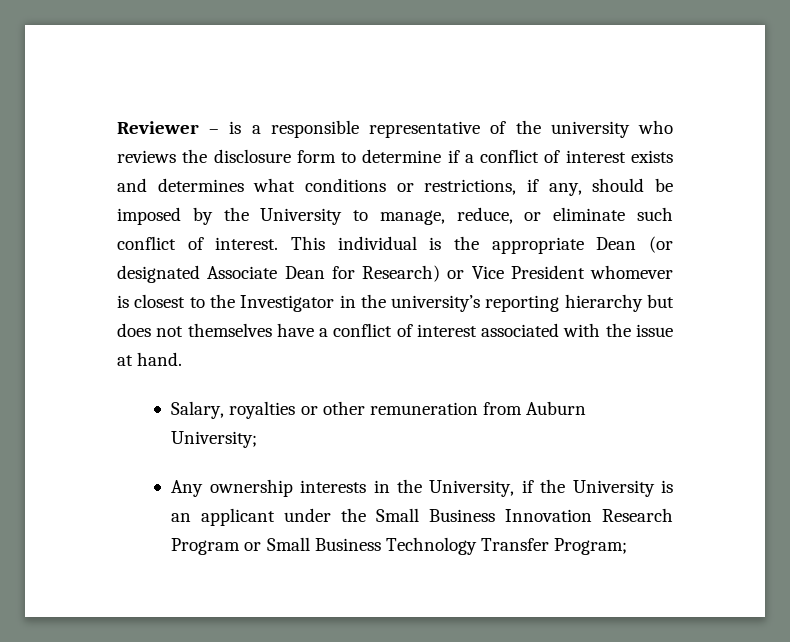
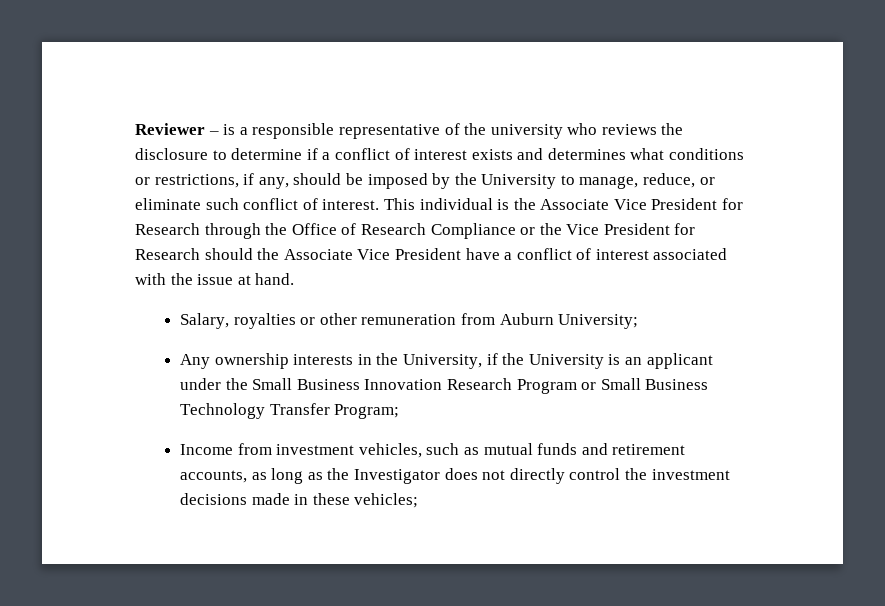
[296,150,336,163] form -> (208, 154) none
[491,236,673,254] [117,265,673,283] [117,294,674,312] [117,323,272,337] appropriate Dean (or designated Associate Dean for Research) or Vice President whomever is closest to the Investigator in the university’s reporting hierarchy but does not themselves -> [540,198,744,210] [135,223,696,239] [135,248,461,260] Associate Vice President for Research through the Office of Research Compliance or the Vice President for Research should the Associate Vice President
(628, 546) none -> [180,443,686,458] [180,468,730,484] [180,493,419,508] // Income from investment vehicles, such as mutual funds and retirement accounts, as long as the Investigator does not directly control the investment decisions made in these vehicles;

